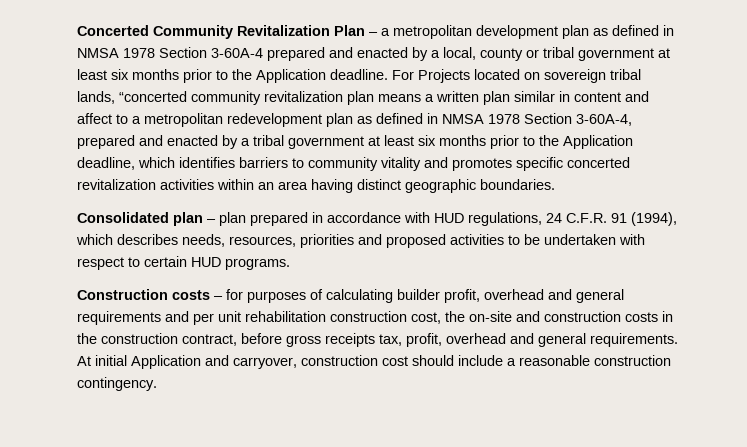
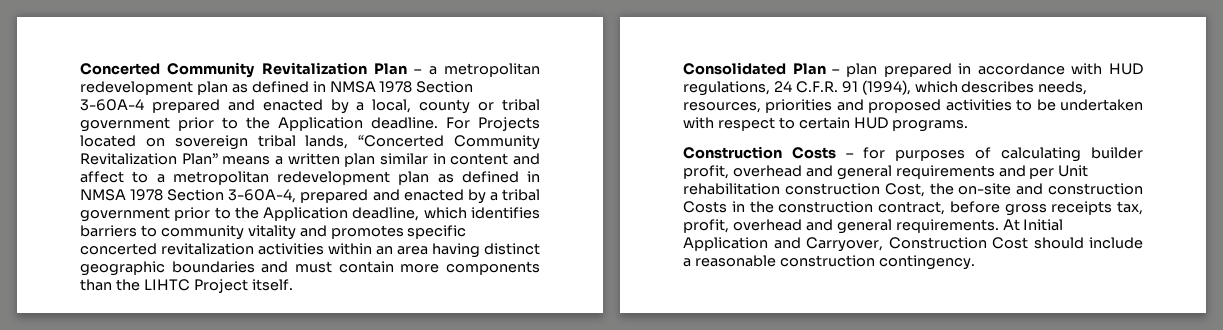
[476,25,558,39] development -> [80,81,193,95] redevelopment
[658,48,670,58] [77,69,179,80] at least six months -> (170, 124) none
[119,91,374,105] “concerted community revitalization plan -> [358,135,540,150] [80,153,218,165] “Concerted Community Revitalization Plan”
[368,135,486,146] at least six months -> (170, 214) none
[480,179,555,190] boundaries. -> [171,261,540,275] [80,279,293,293] boundaries and must contain more components than the LIHTC Project itself.
[173,212,203,226] plan -> [792,63,826,75] Plan
[172,290,210,300] costs -> [792,147,836,159] Costs
[218,311,241,322] unit -> [1058,165,1089,177] Unit
[411,312,441,324] cost, -> [884,183,925,197] Cost,
[625,312,658,322] costs -> [683,201,727,213] Costs
[95,355,127,366] initial -> [1023,219,1064,231] Initial
[233,355,408,369] carryover, construction cost -> [806,237,1028,252] Carryover, Construction Cost

